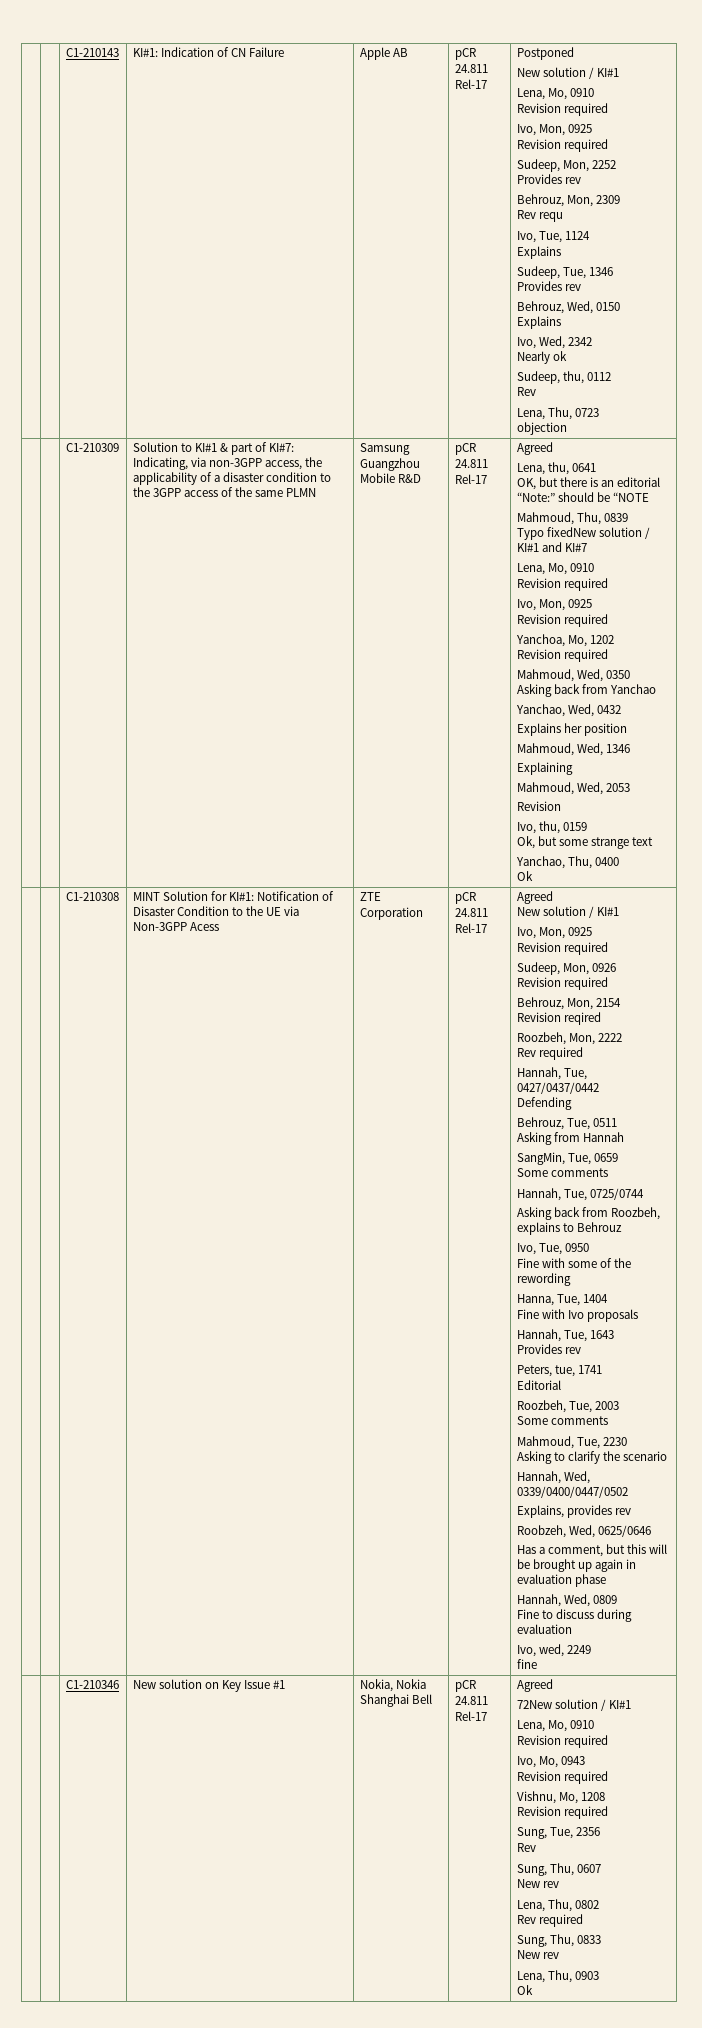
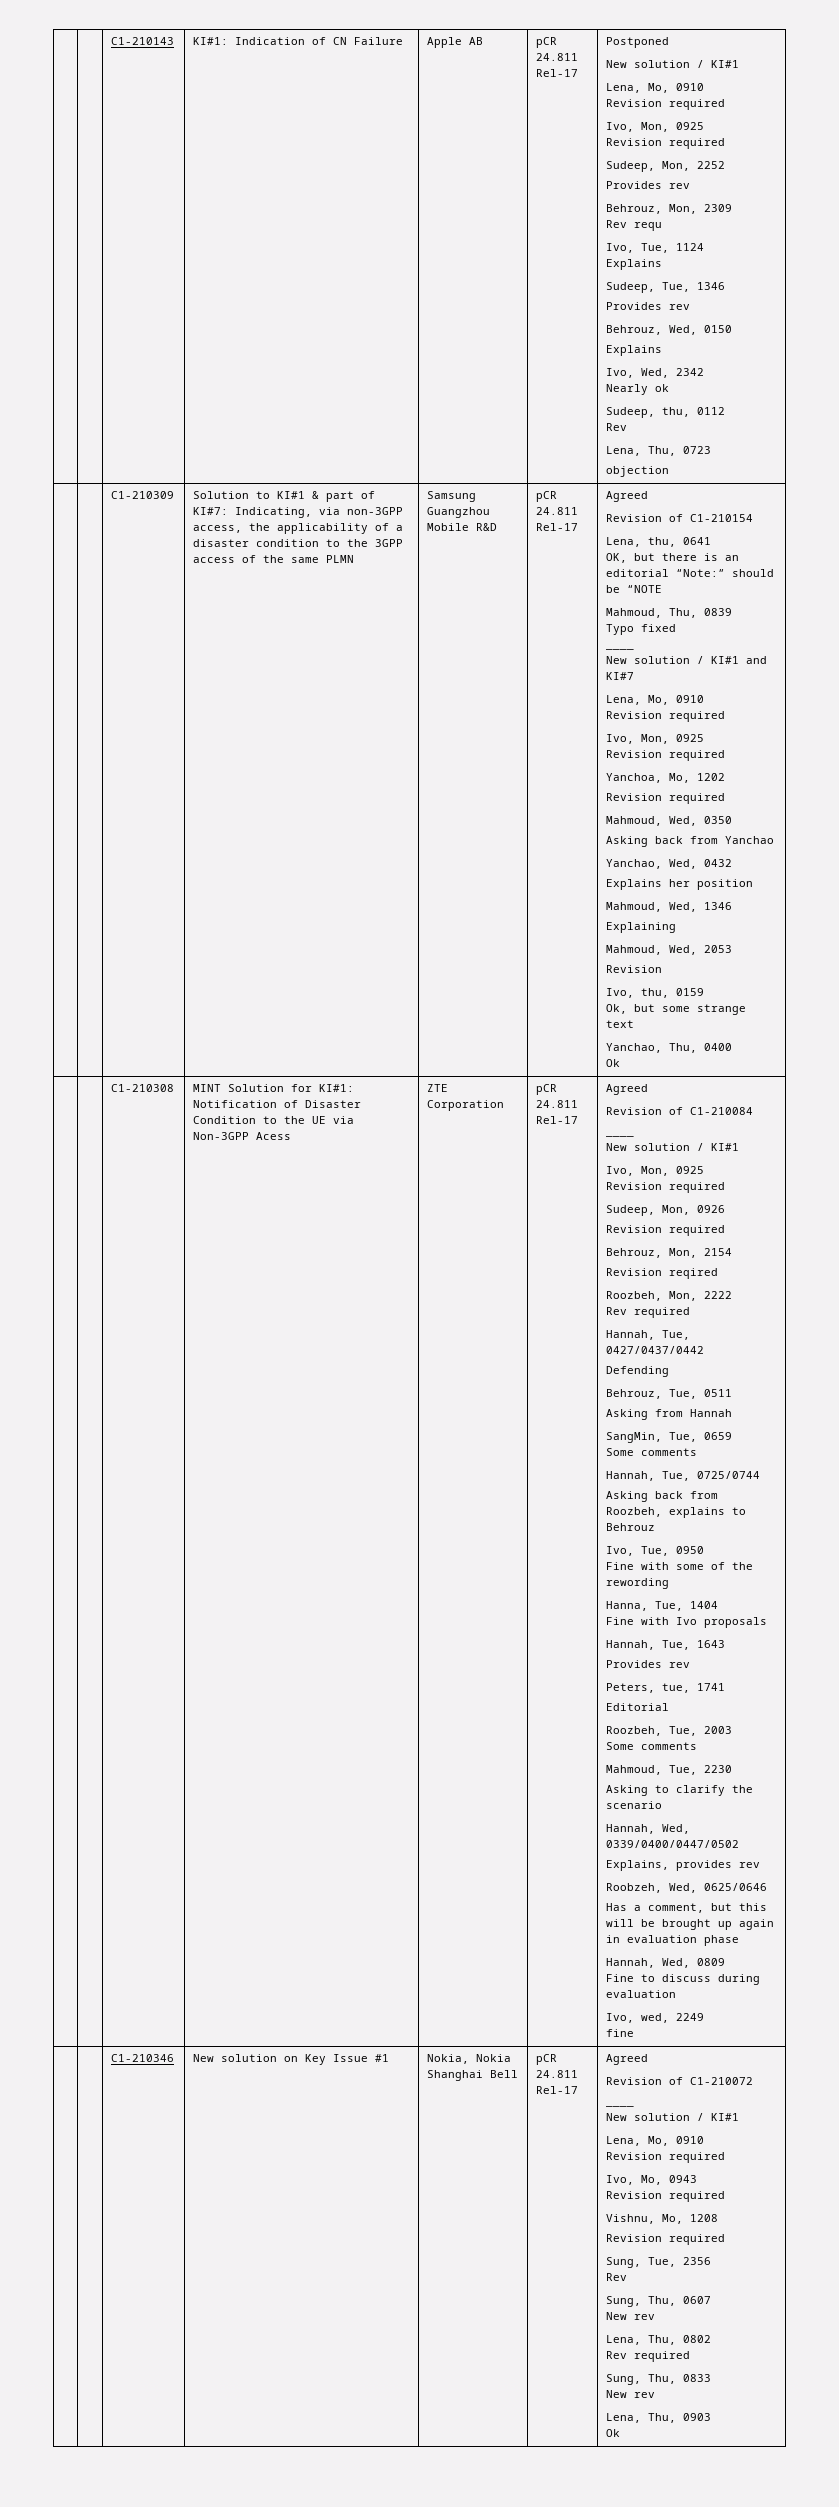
(553, 448) none -> [606,514,754,522] // Revision of C1-210154
[546,527,596,537] fixedNew -> [641,624,677,632] [606,648,635,650] [606,656,628,664] fixed // ____ // New
(553, 897) none -> [606,1107,754,1115] [606,1135,635,1137] // Revision of C1-210084 // ____
[516,1700,552,1709] 72New -> [606,2077,754,2085] [606,2105,635,2107] [606,2113,628,2121] Revision of C1-210072 // ____ // New

